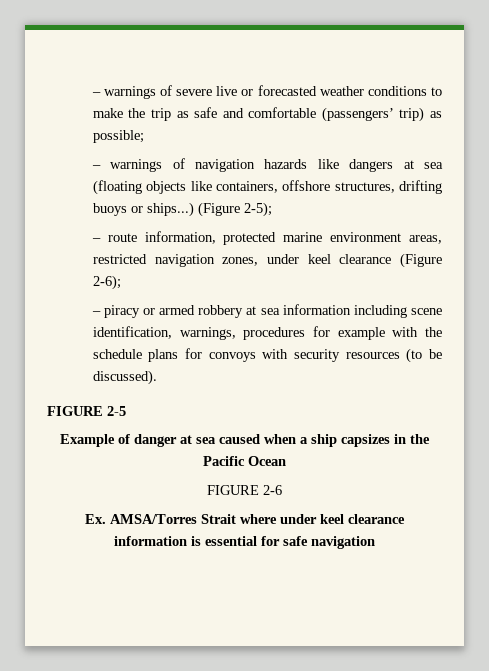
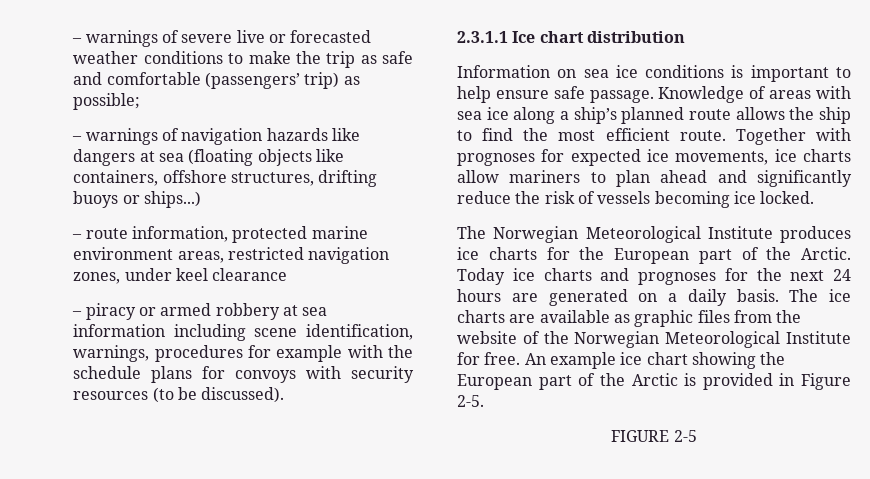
[197,202,272,217] (Figure 2-5); -> (202, 199) none
[400,253,442,268] [92,275,121,290] (Figure 2-6); -> (288, 274) none
[47,406,126,416] [60,434,430,447] [203,456,286,466] [207,485,282,495] [85,514,405,524] [114,536,375,549] FIGURE 2-5 // Example of danger at sea caused when a ship capsizes in the Pacific Ocean // FIGURE 2-6 // Ex. AMSA/Torres Strait where under keel clearance information is essential for safe navigation -> [457,31,685,43] [457,65,851,82] [457,86,851,103] [457,107,851,124] [457,128,851,145] [457,149,851,166] [457,170,852,187] [457,191,815,208] [457,226,851,243] [457,247,851,264] [457,268,851,285] [457,289,851,306] [457,310,802,327] [457,331,851,348] [457,352,786,369] [457,373,851,390] [457,395,484,407] [611,430,697,442] 2.3.1.1 Ice chart distribution // Information on sea ice conditions is important to help ensure safe passage. Knowledge of areas with sea ice along a ship’s planned route allows the ship to find the most efficient route. Together with prognoses for expected ice movements, ice charts allow mariners to plan ahead and significantly reduce the risk of vessels becoming ice locked. // The Norwegian Meteorological Institute produces ice charts for the European part of the Arctic. Today ice charts and prognoses for the next 24 hours are generated on a daily basis. The ice charts are available as graphic files from the website of the Norwegian Meteorological Institute for free. An example ice chart showing the European part of the Arctic is provided in Figure 2-5. // FIGURE 2-5

